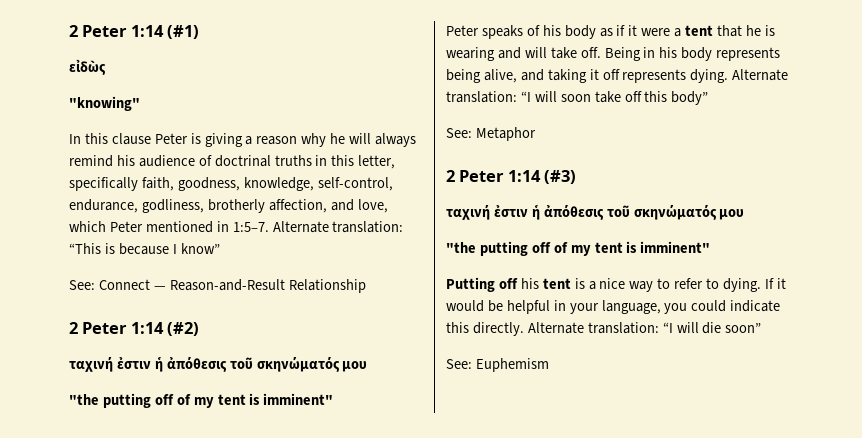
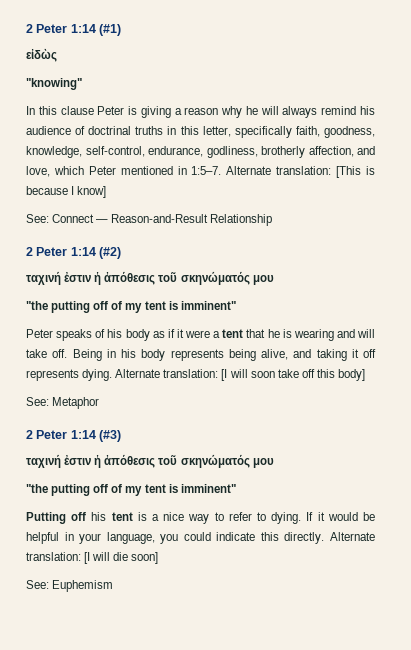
[69,243,101,254] “This -> [336,166,362,178] [This
[180,243,220,254] know” -> [77,186,107,198] know]
[520,91,531,102] “I -> [221,369,228,381] [I
[671,91,709,105] body” -> [338,369,366,381] body]
[662,322,673,333] “I -> [84,552,91,564] [I
[725,323,762,333] soon” -> [131,552,159,564] soon]

